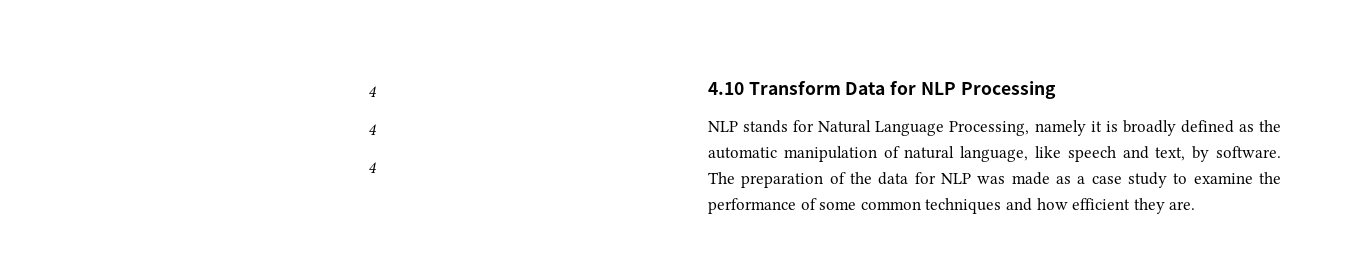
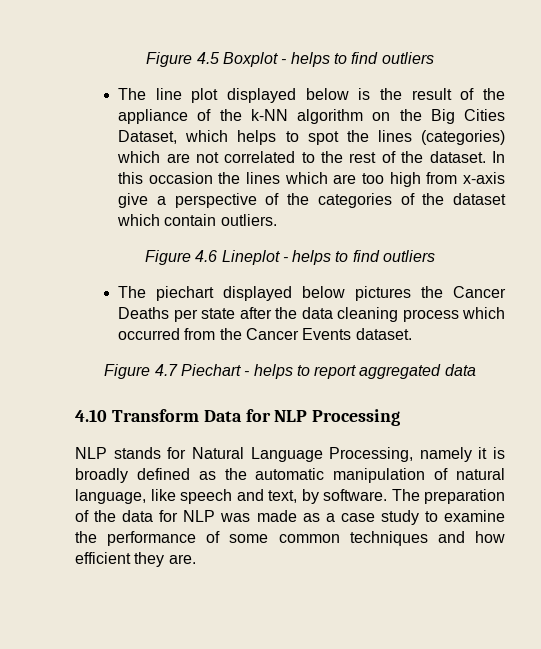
[367,86,377,97] [367,124,377,135] [367,162,377,173] 4 // 4 // 4 -> [146,52,434,67] [118,88,506,103] [118,109,505,124] [118,130,505,145] [117,151,506,163] [118,172,506,187] [118,193,506,208] [117,214,277,226] [144,250,436,265] [118,286,506,301] [118,307,505,322] [118,328,412,340] [104,364,476,379] Figure 4.5 Boxplot - helps to find outliers // The line plot displayed below is the result of the appliance of the k-NN algorithm on the Big Cities Dataset, which helps to spot the lines (categories) which are not correlated to the rest of the dataset. In this occasion the lines which are too high from x-axis give a perspective of the categories of the dataset which contain outliers. // Figure 4.6 Lineplot - helps to find outliers // The piechart displayed below pictures the Cancer Deaths per state after the data cleaning process which occurred from the Cancer Events dataset. // Figure 4.7 Piechart - helps to report aggregated data

